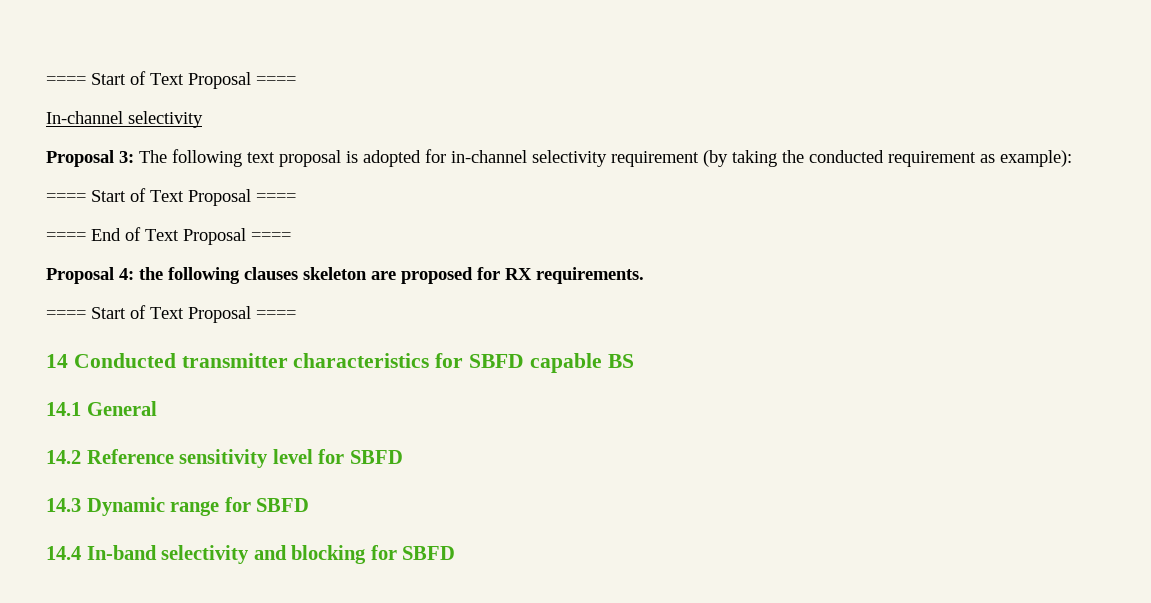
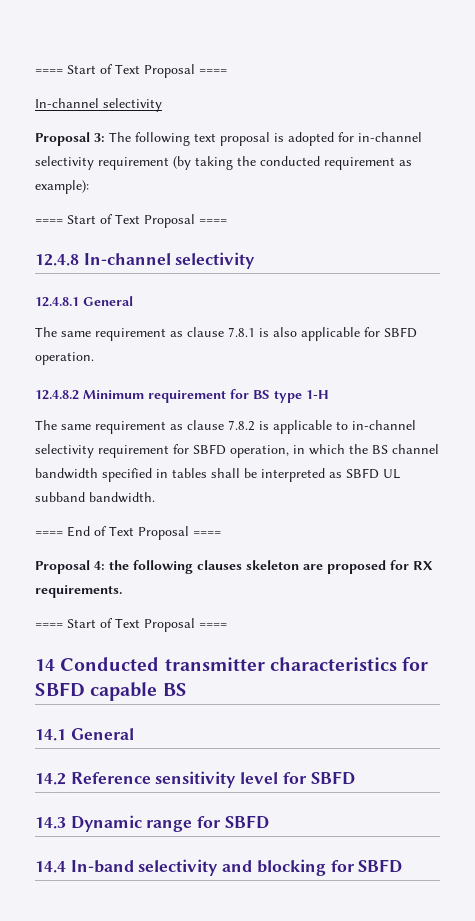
(296, 197) none -> [35,252,256,269] [35,296,133,307] [35,327,417,341] [35,352,94,365] [35,389,329,403] [35,420,416,434] [35,444,439,458] [35,468,400,482] [35,492,155,503] // 12.4.8 In-channel selectivity // 12.4.8.1 General // The same requirement as clause 7.8.1 is also applicable for SBFD operation. // 12.4.8.2 Minimum requirement for BS type 1-H // The same requirement as clause 7.8.2 is applicable to in-channel selectivity requirement for SBFD operation, in which the BS channel bandwidth specified in tables shall be interpreted as SBFD UL subband bandwidth.

